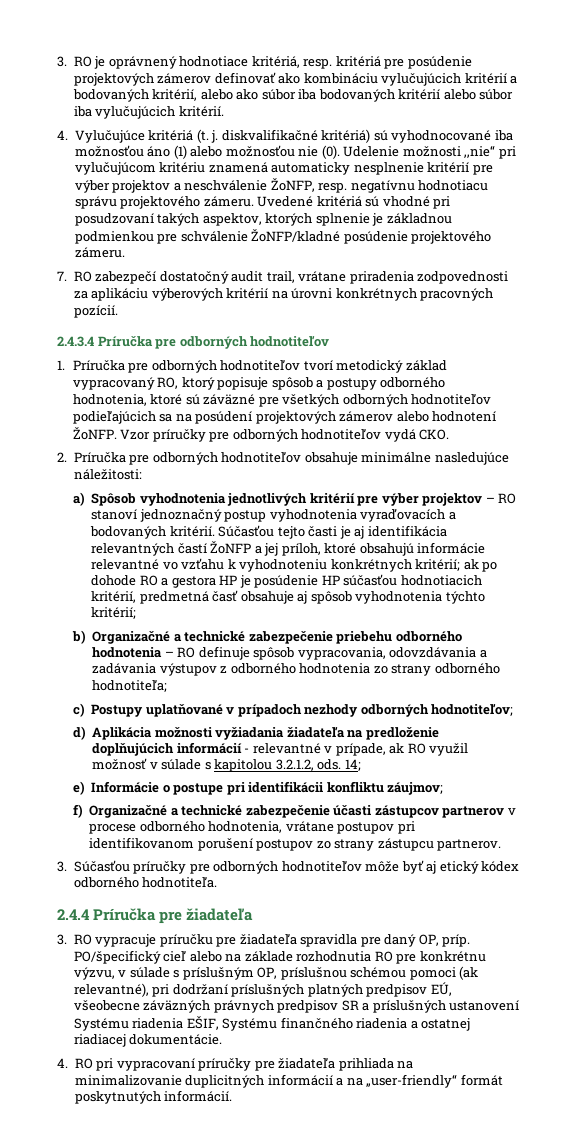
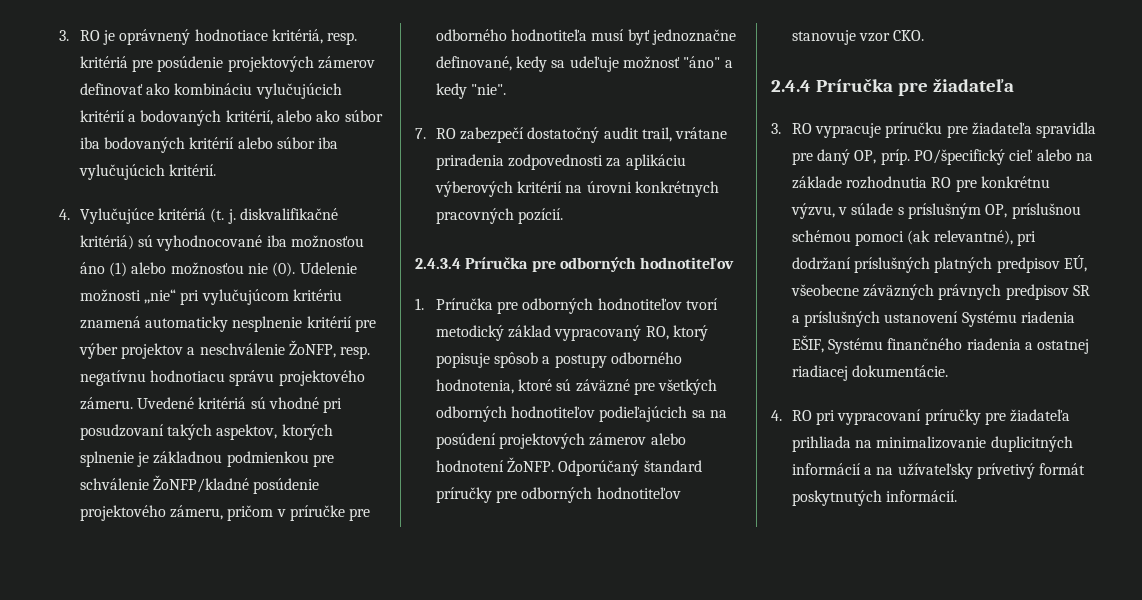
[74,247,125,258] zámeru. -> [169,505,371,521] [435,29,736,45] [435,56,733,72] [435,83,506,99] zámeru, pričom v príručke pre odborného hodnotiteľa musí byť jednoznačne definované, kedy sa udeľuje možnosť "áno" a kedy "nie".
[120,429,416,442] Vzor príručky pre odborných hodnotiteľov vydá -> [558,460,702,476] [435,487,681,503] [791,30,890,45] Odporúčaný štandard príručky pre odborných hodnotiteľov stanovuje vzor
[57,452,509,465] [73,469,142,480] [72,492,517,506] [91,509,456,522] [90,525,447,539] [91,541,486,556] [91,558,498,572] [91,574,482,588] [91,590,485,604] [91,607,137,619] [71,630,462,644] [92,646,487,660] [92,663,500,676] [92,680,168,692] [72,703,514,717] [72,726,439,740] [92,742,469,756] [92,758,361,772] [72,781,444,795] [72,804,516,818] [89,821,415,834] [89,837,502,851] [57,860,520,874] [73,877,218,888] // 2. Príručka pre odborných hodnotiteľov obsahuje minimálne nasledujúce náležitosti: // a) Spôsob vyhodnotenia jednotlivých kritérií pre výber projektov – RO stanoví jednoznačný postup vyhodnotenia vyraďovacích a bodovaných kritérií. Súčasťou tejto časti je aj identifikácia relevantných častí ŽoNFP a jej príloh, ktoré obsahujú informácie relevantné vo vzťahu k vyhodnoteniu konkrétnych kritérií; ak po dohode RO a gestora HP je posúdenie HP súčasťou hodnotiacich kritérií, predmetná časť obsahuje aj spôsob vyhodnotenia týchto kritérií; // b) Organizačné a technické zabezpečenie priebehu odborného hodnotenia – RO definuje spôsob vypracovania, odovzdávania a zadávania výstupov z odborného hodnotenia zo strany odborného hodnotiteľa; // c) Postupy uplatňované v prípadoch nezhody odborných hodnotiteľov; // d) Aplikácia možnosti vyžiadania žiadateľa na predloženie doplňujúcich informácií - relevantné v prípade, ak RO využil možnosť v súlade s kapitolou 3.2.1.2, ods. 14; // e) Informácie o postupe pri identifikácii konfliktu záujmov; // f) Organizačné a technické zabezpečenie účasti zástupcov partnerov v procese odborného hodnotenia, vrátane postupov pri identifikovanom porušení postupov zo strany zástupcu partnerov. // 3. Súčasťou príručky pre odborných hodnotiteľov môže byť aj etický kódex odborného hodnotiteľa. -> (925, 35) none
[366,1074,458,1088] „user-friendly“ -> [897,463,1035,479] užívateľsky prívetivý

